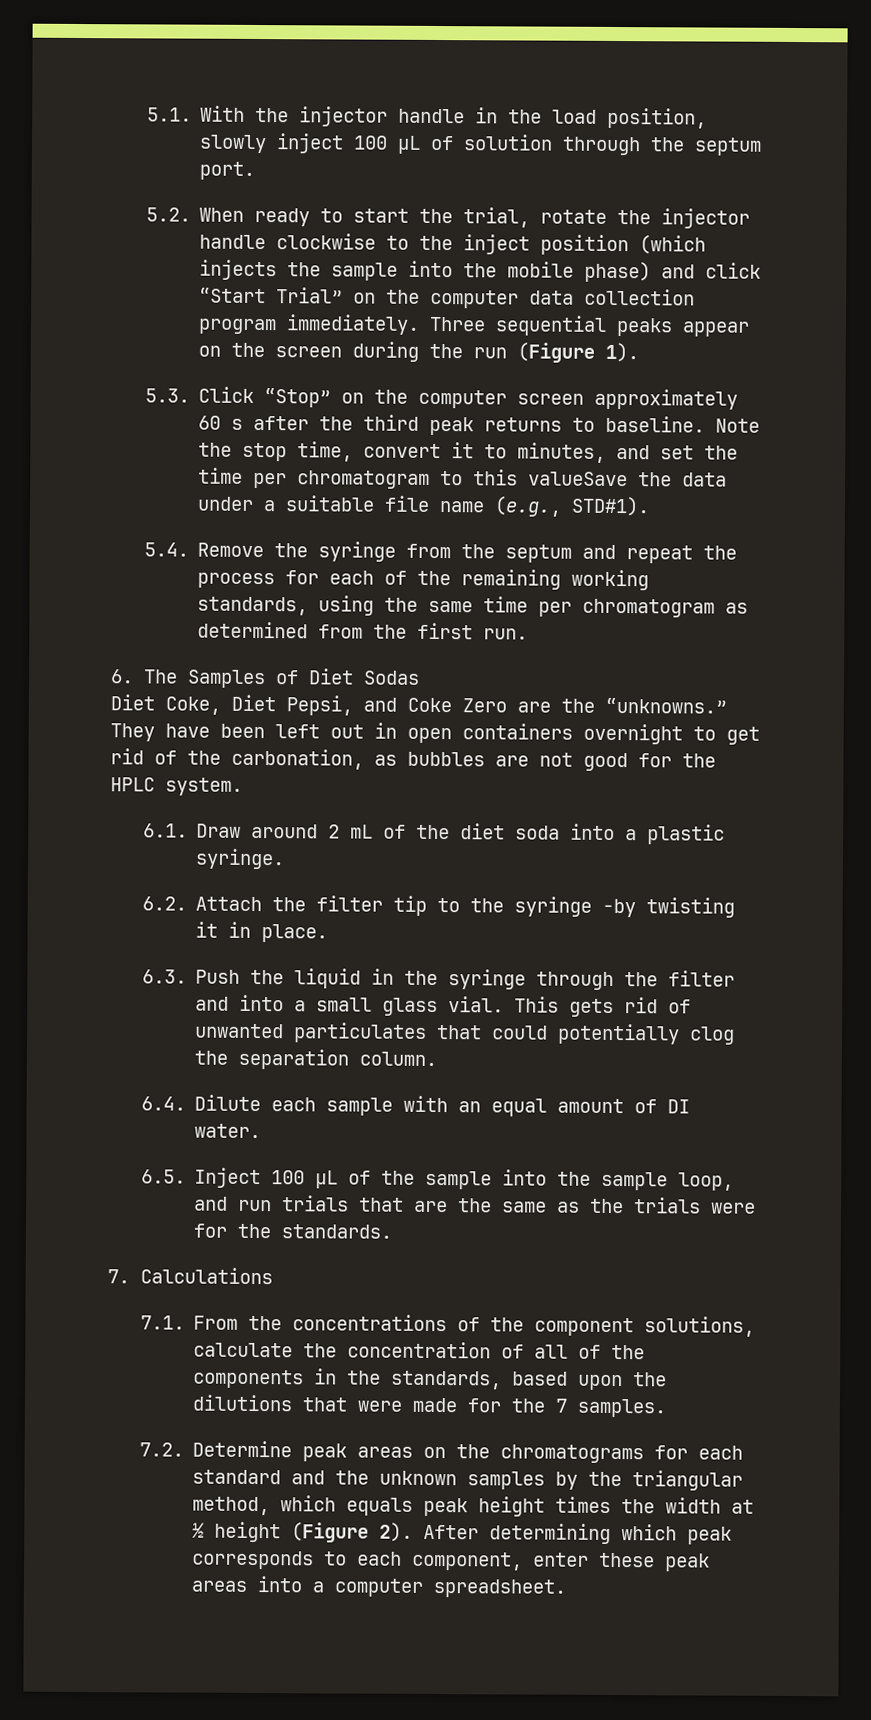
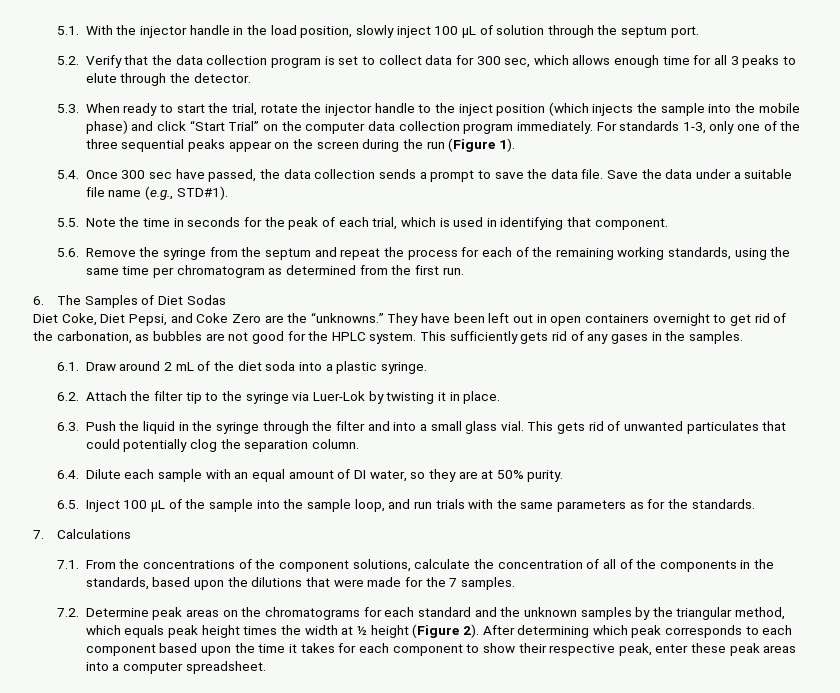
(191, 214) none -> [85,55,796,68] [85,73,251,86] [57,104,80,113] Verify that the data collection program is set to collect data for 300 sec, which allows enough time for all 3 peaks to elute through the detector. // 5.3.
[276,233,377,250] clockwise -> (415, 108) none
[429,316,487,332] Three -> [596,121,801,134] [85,139,118,149] For standards 1-3, only one of the three
[144,386,739,410] [198,414,761,436] [198,441,739,463] [198,467,629,489] 5.3. Click “Stop” on the computer screen approximately 60 s after the third peak returns to baseline. Note the stop time, convert it to minutes, and set the time per chromatogram to this valueSave -> [57,169,639,182] 5.4. Once 300 sec have passed, the data collection sends a prompt to save the data file. Save
[143,542,189,557] 5.4. -> [57,217,668,230] [57,248,80,257] 5.5. Note the time in seconds for the peak of each trial, which is used in identifying that component. // 5.6.
(243, 786) none -> [420,331,743,344] This sufficiently gets rid of any gases in the samples.
[602,898,637,918] -by -> [292,391,384,404] via Luer-Lok by
[194,1123,262,1139] water. -> [369,469,564,482] water, so they are at 50% purity.
[359,1197,757,1214] that are the same as the trials were -> [468,499,644,512] with the same parameters as
[412,1551,524,1571] component, -> [85,643,652,656] component based upon the time it takes for each component to show their respective peak,

